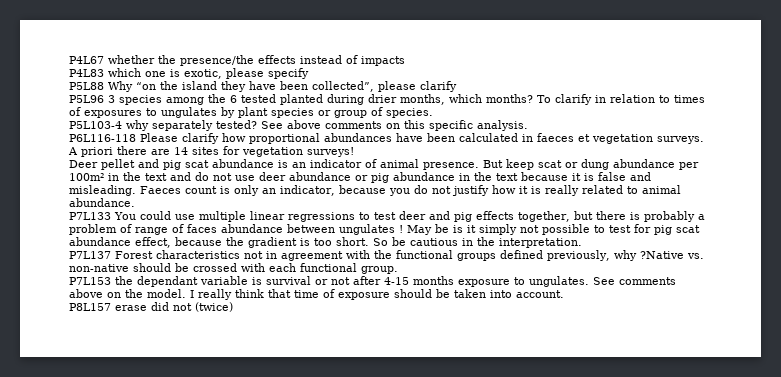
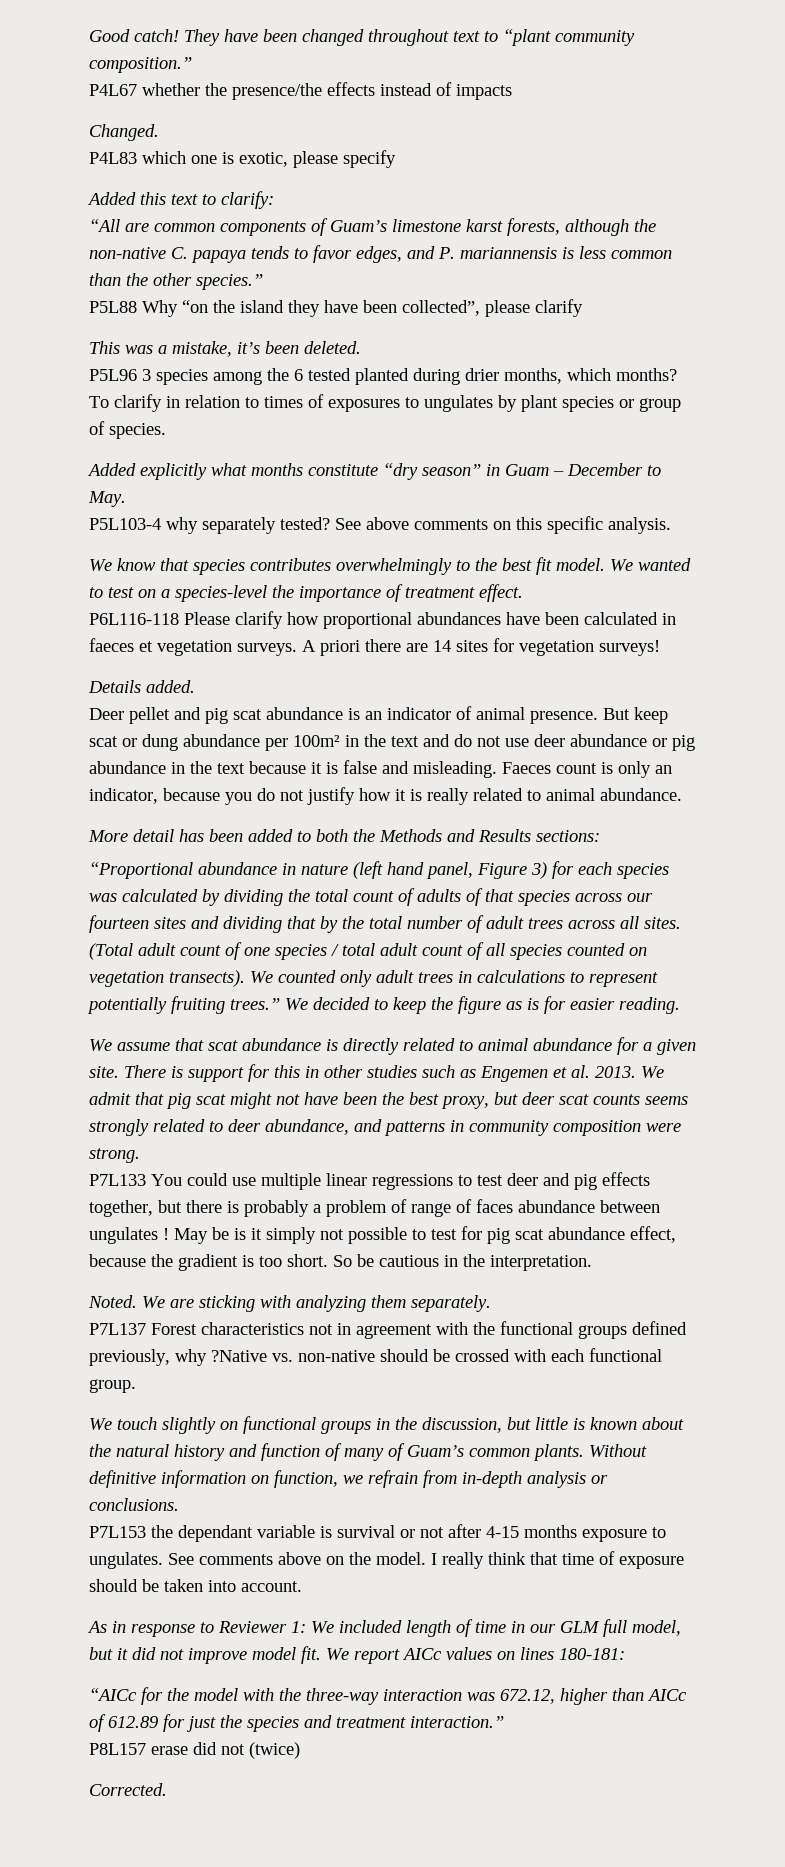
(69, 60) none -> [89,29,635,46] [89,57,192,73] Good catch! They have been changed throughout text to “plant community composition.” //
(405, 61) none -> [89,124,159,141] // Changed.
(309, 73) none -> [87,191,274,209] [89,218,656,236] [89,245,672,263] [89,273,263,290] // Added this text to clarify: // “All are common components of Guam’s limestone karst forests, although the non-native C. papaya tends to favor edges, and P. mariannensis is less common than the other species.”
(457, 86) none -> [89,341,361,357] // This was a mistake, it’s been deleted.
(433, 113) none -> [87,463,661,480] [88,491,126,507] // Added explicitly what months constitute “dry season” in Guam – December to May.
(528, 125) none -> [89,557,691,575] [89,584,523,602] // We know that species contributes overwhelmingly to the best fit model. We wanted to test on a species-level the importance of treatment effect.
(354, 152) none -> [88,680,195,693] // Details added.
(135, 202) none -> [88,829,600,842] [89,861,669,879] [89,888,653,906] [89,915,681,933] [89,942,647,960] [89,970,658,987] [87,996,680,1014] [89,1037,696,1055] [89,1064,664,1082] [89,1092,688,1109] [89,1119,681,1136] [89,1148,140,1163] // More detail has been added to both the Methods and Results sections: // “Proportional abundance in nature (left hand panel, Figure 3) for each species was calculated by dividing the total count of adults of that species across our fourteen sites and dividing that by the total number of adult trees across all sites. (Total adult count of one species / total adult count of all species counted on vegetation transects). We counted only adult trees in calculations to represent potentially fruiting trees.” We decided to keep the figure as is for easier reading. // We assume that scat abundance is directly related to animal abundance for a given site. There is support for this in other studies such as Engemen et al. 2013. We admit that pig scat might not have been the best proxy, but deer scat counts seems strongly related to deer abundance, and patterns in community composition were strong.
(582, 243) none -> [88,1295,491,1312] // Noted. We are sticking with analyzing them separately.
(398, 270) none -> [89,1416,684,1434] [89,1443,647,1461] [89,1470,608,1488] [89,1498,179,1511] // We touch slightly on functional groups in the discussion, but little is known about the natural history and function of many of Guam’s common plants. Without definitive information on function, we refrain from in-depth analysis or conclusions.
(564, 294) none -> [87,1619,681,1637] [89,1646,625,1664] [89,1687,687,1705] [89,1714,504,1732] // As in response to Reviewer 1: We included length of time in our GLM full model, but it did not improve model fit. We report AICc values on lines 180-181: // “AICc for the model with the three-way interaction was 672.12, higher than AICc of 612.89 for just the species and treatment interaction.”
(233, 307) none -> [89,1783,167,1796] // Corrected.

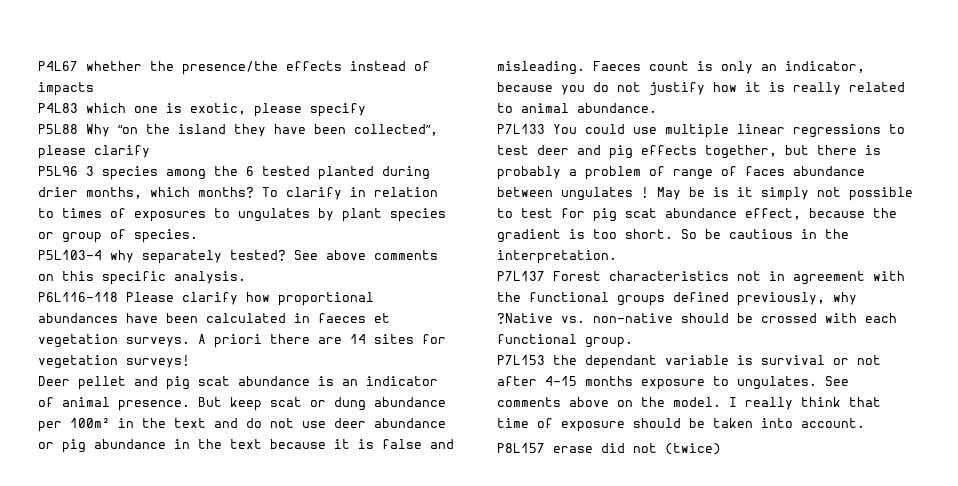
[89,29,635,46] [89,57,192,73] Good catch! They have been changed throughout text to “plant community composition.” // -> (38, 66) none
[89,124,159,141] // Changed. -> (94, 89) none
[87,191,274,209] [89,218,656,236] [89,245,672,263] [89,273,263,290] // Added this text to clarify: // “All are common components of Guam’s limestone karst forests, although the non-native C. papaya tends to favor edges, and P. mariannensis is less common than the other species.” -> (366, 110) none
[89,341,361,357] // This was a mistake, it’s been deleted. -> (150, 151) none
[87,463,661,480] [88,491,126,507] // Added explicitly what months constitute “dry season” in Guam – December to May. -> (198, 236) none
[89,557,691,575] [89,584,523,602] // We know that species contributes overwhelmingly to the best fit model. We wanted to test on a species-level the importance of treatment effect. -> (246, 277) none
[88,680,195,693] // Details added. -> (190, 361) none
[88,829,600,842] [89,861,669,879] [89,888,653,906] [89,915,681,933] [89,942,647,960] [89,970,658,987] [87,996,680,1014] [89,1037,696,1055] [89,1064,664,1082] [89,1092,688,1109] [89,1119,681,1136] [89,1148,140,1163] // More detail has been added to both the Methods and Results sections: // “Proportional abundance in nature (left hand panel, Figure 3) for each species was calculated by dividing the total count of adults of that species across our fourteen sites and dividing that by the total number of adult trees across all sites. (Total adult count of one species / total adult count of all species counted on vegetation transects). We counted only adult trees in calculations to represent potentially fruiting trees.” We decided to keep the figure as is for easier reading. // We assume that scat abundance is directly related to animal abundance for a given site. There is support for this in other studies such as Engemen et al. 2013. We admit that pig scat might not have been the best proxy, but deer scat counts seems strongly related to deer abundance, and patterns in community composition were strong. -> (657, 108) none
[88,1295,491,1312] // Noted. We are sticking with analyzing them separately. -> (617, 257) none
[89,1416,684,1434] [89,1443,647,1461] [89,1470,608,1488] [89,1498,179,1511] // We touch slightly on functional groups in the discussion, but little is known about the natural history and function of many of Guam’s common plants. Without definitive information on function, we refrain from in-depth analysis or conclusions. -> (633, 342) none
[87,1619,681,1637] [89,1646,625,1664] [89,1687,687,1705] [89,1714,504,1732] // As in response to Reviewer 1: We included length of time in our GLM full model, but it did not improve model fit. We report AICc values on lines 180-181: // “AICc for the model with the three-way interaction was 672.12, higher than AICc of 612.89 for just the species and treatment interaction.” -> (865, 423) none
[89,1783,167,1796] // Corrected. -> (721, 449) none

